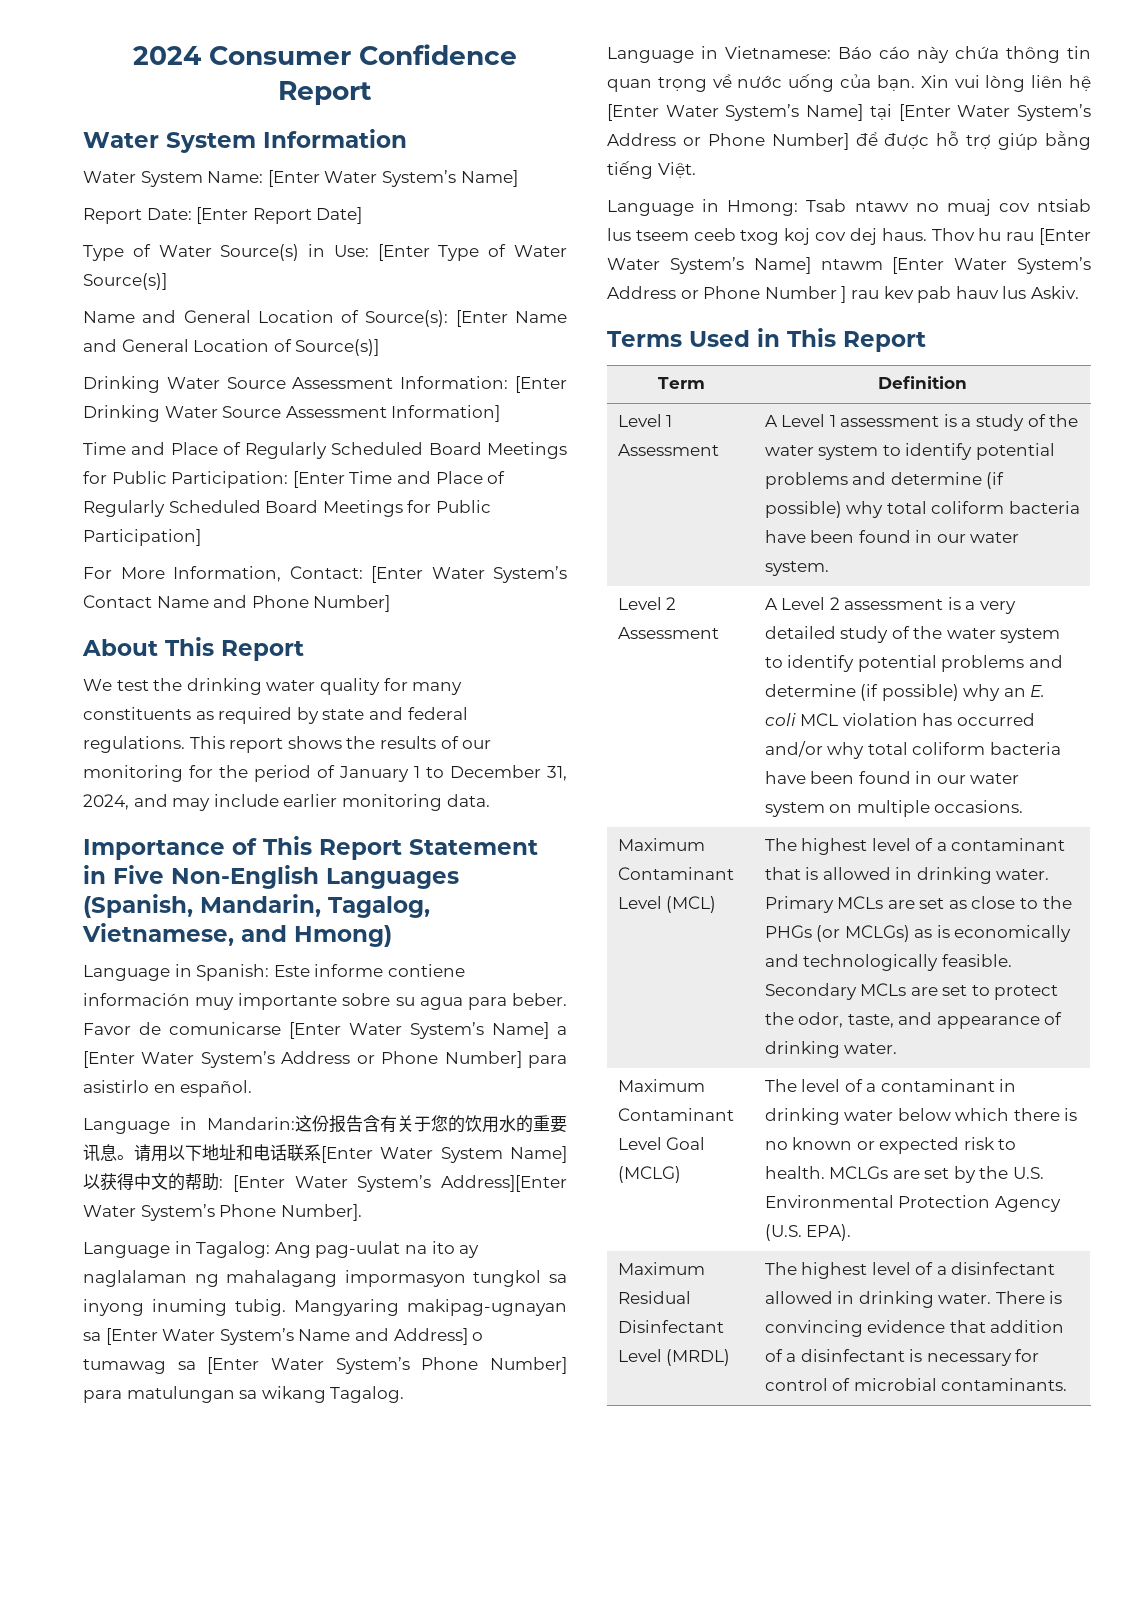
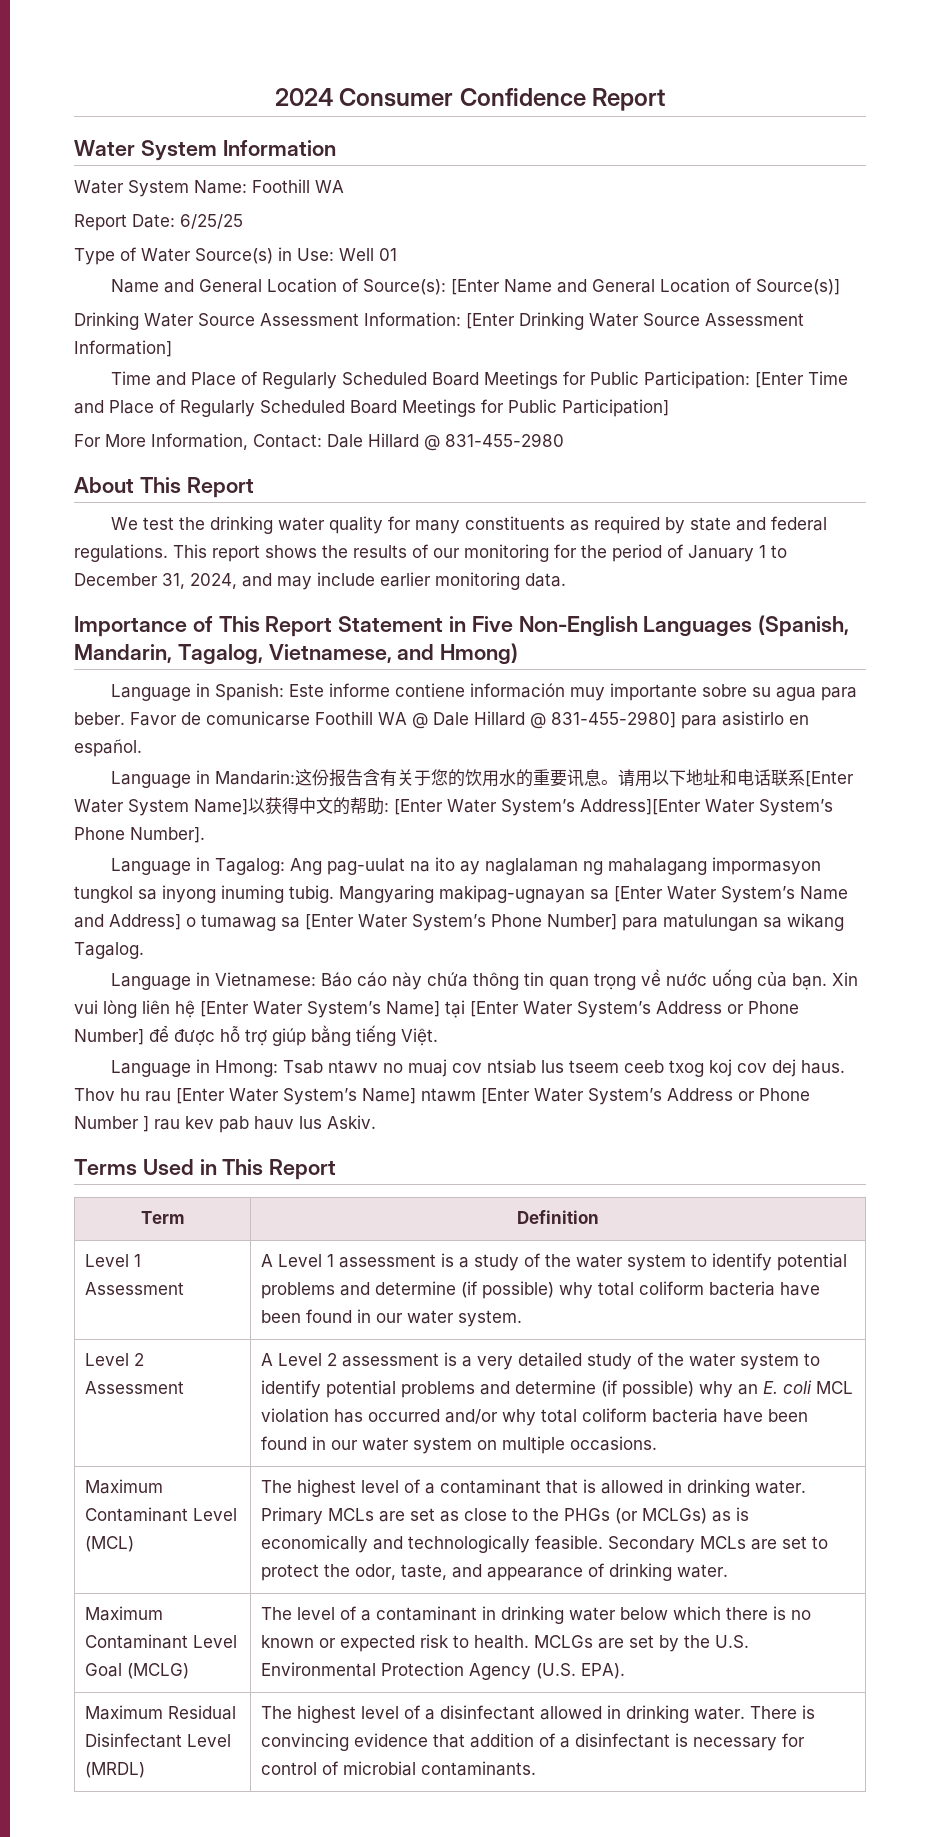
[267,170,518,187] [Enter Water System’s Name] -> [252,179,344,193] Foothill WA
[196,207,363,224] [Enter Report Date] -> [180,214,243,229] 6/25/25
[377,244,567,261] [83,273,167,290] [Enter Type of Water Source(s)] -> [339,248,397,261] Well 01
[371,566,567,583] [83,595,391,612] [Enter Water System’s Contact Name and Phone Number] -> [327,433,564,451] Dale Hillard @ 831-455-2980
[289,1022,567,1039] [83,1051,522,1068] [Enter Water System’s Name] a [Enter Water System’s Address or Phone Number] -> [315,711,676,729] Foothill WA @ Dale Hillard @ 831-455-2980]

